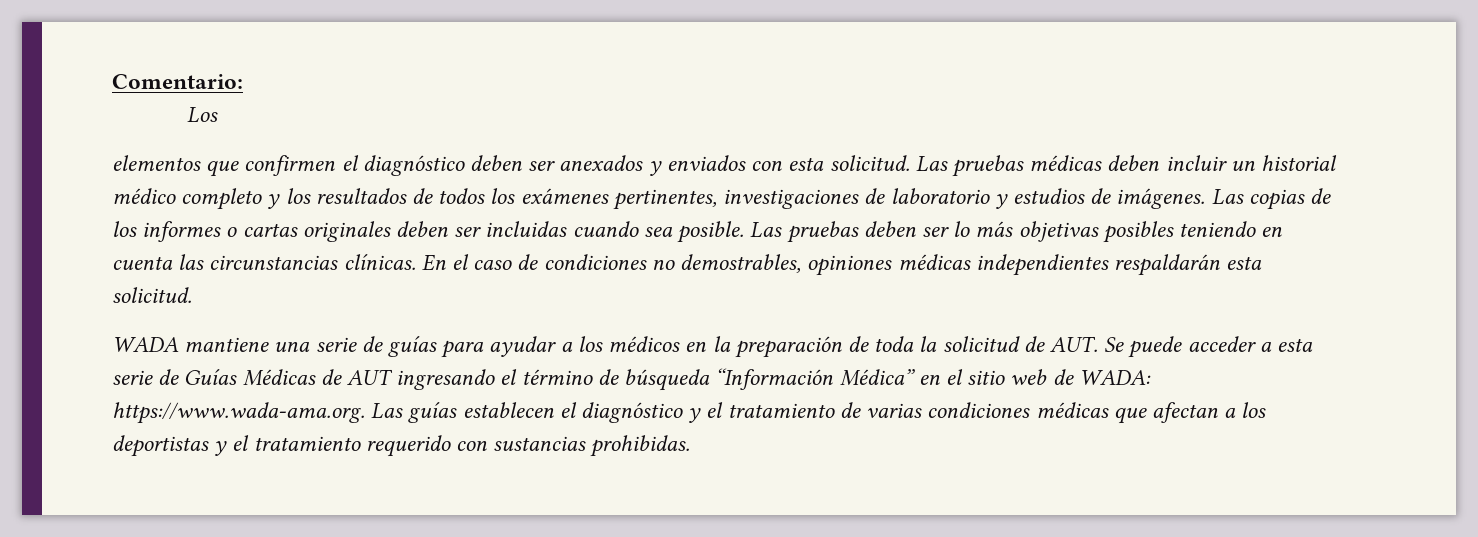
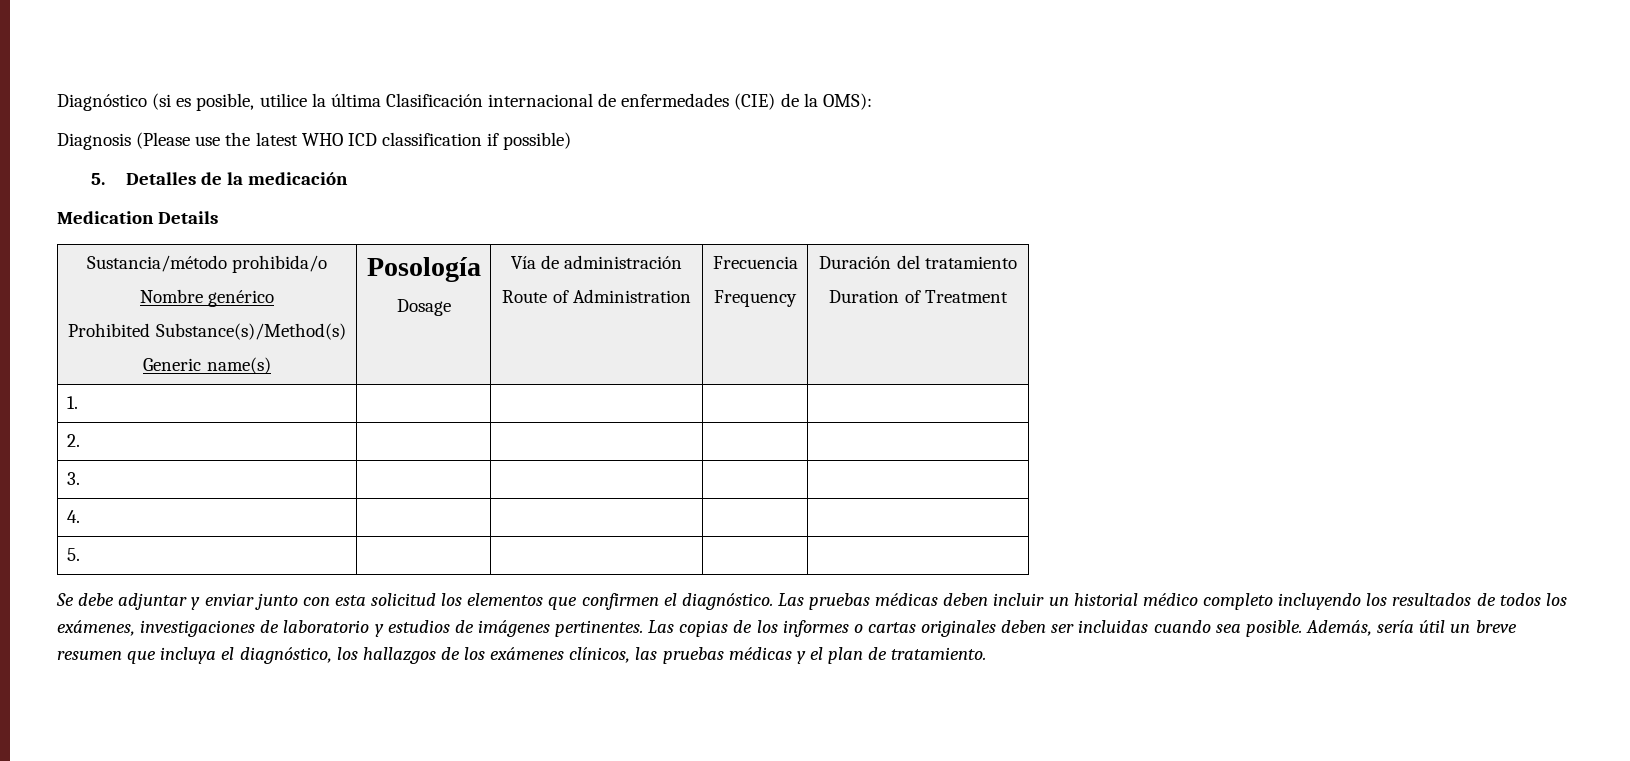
[112,74,243,89] [187,107,219,123] [112,155,910,177] Comentario: // Los // elementos que confirmen el diagnóstico deben ser anexados y enviados con esta solicitud. -> [57,93,872,111] [57,132,572,150] [91,172,349,185] [57,211,219,224] [86,255,328,273] [139,289,275,307] [68,323,346,340] [143,357,271,374] [366,257,481,282] [396,299,451,316] [510,255,683,269] [502,289,691,303] [712,256,798,269] [713,290,797,307] [819,255,1017,269] [829,290,1008,303] [66,396,78,409] [66,434,80,447] [66,472,80,485] [66,510,80,523] [66,548,80,561] [56,593,773,610] Diagnóstico (si es posible, utilice la última Clasificación internacional de enfermedades (CIE) de la OMS): // Diagnosis (Please use the latest WHO ICD classification if possible) // 5. Detalles de la medicación // Medication Details // Sustancia/método prohibida/o // Nombre genérico // Prohibited Substance(s)/Method(s) // Generic name(s) | Posología // Dosage | Vía de administración // Route of Administration | Frecuencia // Frequency | Duración del tratamiento // Duration of Treatment // 1. | | | | // 2. | | | | // 3. | | | | // 4. | | | | // 5. | | | | // Se debe adjuntar y enviar junto con esta solicitud los elementos que confirmen el diagnóstico.
[267,194,281,209] y -> [1278,593,1362,610] incluyendo
[520,188,717,210] exámenes pertinentes, -> [57,620,135,636] exámenes,
[1116,188,1206,209] imágenes. -> [477,620,644,637] imágenes pertinentes.
[750,221,1283,243] [112,254,1263,276] [112,287,192,303] [112,336,1314,358] [112,368,1151,391] [112,402,1267,424] [112,435,691,457] Las pruebas deben ser lo más objetivas posibles teniendo en cuenta las circunstancias clínicas. En el caso de condiciones no demostrables, opiniones médicas independientes respaldarán esta solicitud. // WADA mantiene una serie de guías para ayudar a los médicos en la preparación de toda la solicitud de AUT. Se puede acceder a esta serie de Guías Médicas de AUT ingresando el término de búsqueda “Información Médica” en el sitio web de WADA: https://www.wada-ama.org. Las guías establecen el diagnóstico y el tratamiento de varias condiciones médicas que afectan a los deportistas y el tratamiento requerido con sustancias prohibidas. -> [1305,620,1517,636] [57,647,987,664] Además, sería útil un breve resumen que incluya el diagnóstico, los hallazgos de los exámenes clínicos, las pruebas médicas y el plan de tratamiento.

